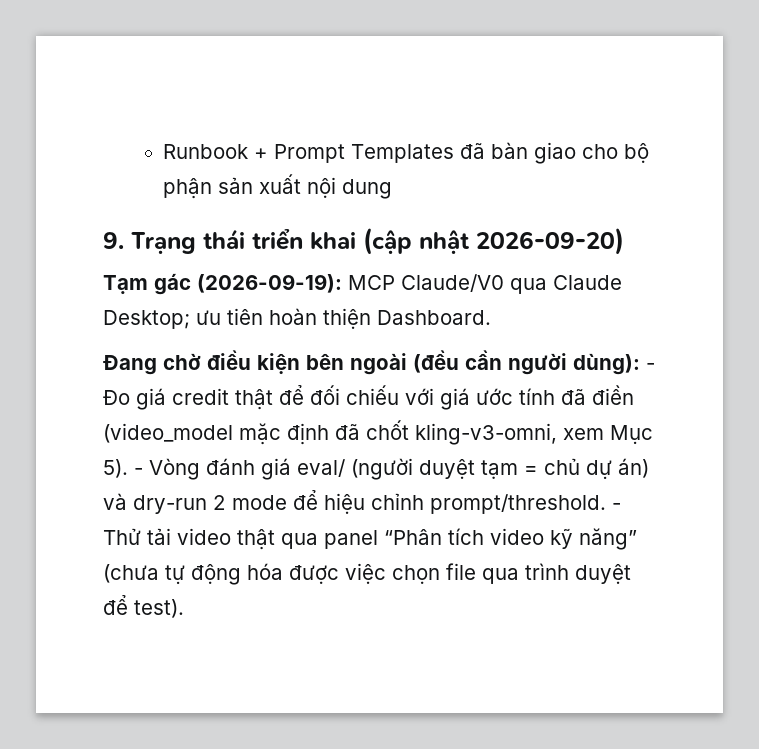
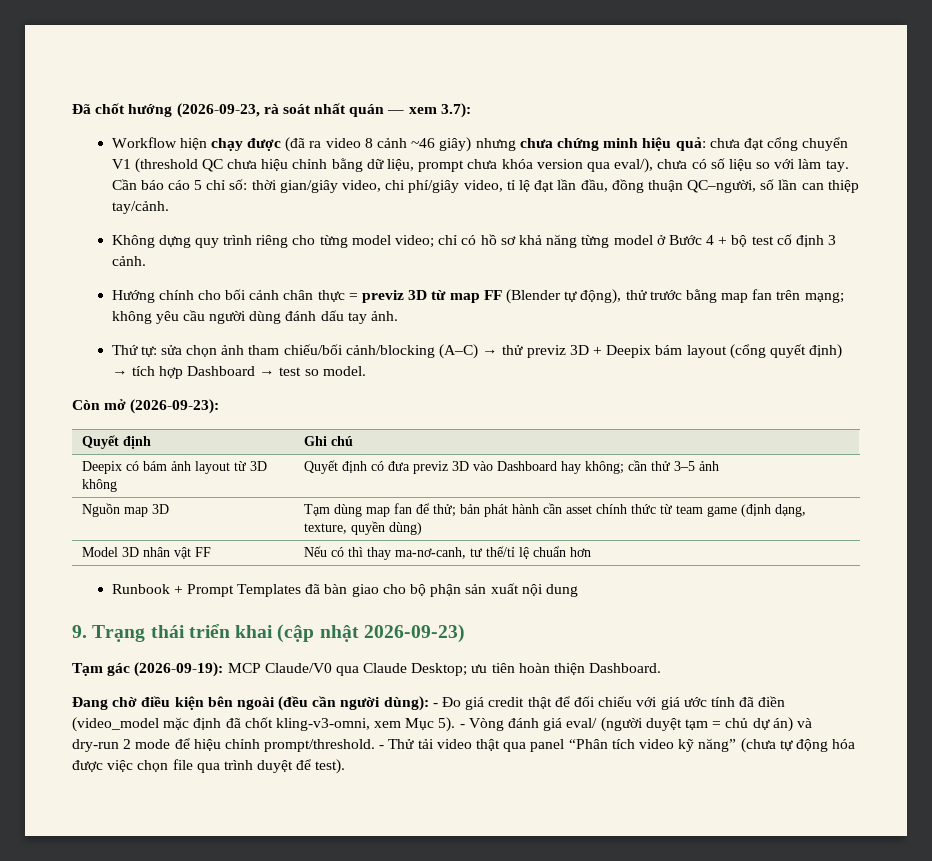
(163, 151) none -> [72,103,471,118] [111,137,849,152] [111,158,849,173] [111,179,859,193] [111,201,169,214] [111,234,837,248] [111,256,146,266] [111,289,844,304] [111,310,399,324] [111,344,843,359] [111,366,366,379] [72,399,220,414] [82,435,152,449] [304,436,354,446] [82,461,268,474] [82,479,118,492] [304,460,720,474] [82,503,170,517] [304,503,807,517] [304,521,423,535] [82,547,212,559] [304,546,592,560] Đã chốt hướng (2026-09-23, rà soát nhất quán — xem 3.7): // Workflow hiện chạy được (đã ra video 8 cảnh ~46 giây) nhưng chưa chứng minh hiệu quả: chưa đạt cổng chuyển V1 (threshold QC chưa hiệu chỉnh bằng dữ liệu, prompt chưa khóa version qua eval/), chưa có số liệu so với làm tay. Cần báo cáo 5 chỉ số: thời gian/giây video, chi phí/giây video, tỉ lệ đạt lần đầu, đồng thuận QC–người, số lần can thiệp tay/cảnh. // Không dựng quy trình riêng cho từng model video; chỉ có hồ sơ khả năng từng model ở Bước 4 + bộ test cố định 3 cảnh. // Hướng chính cho bối cảnh chân thực = previz 3D từ map FF (Blender tự động), thử trước bằng map fan trên mạng; không yêu cầu người dùng đánh dấu tay ảnh. // Thứ tự: sửa chọn ảnh tham chiếu/bối cảnh/blocking (A–C) → thử previz 3D + Deepix bám layout (cổng quyết định) → tích hợp Dashboard → test so model. // Còn mở (2026-09-23): // Quyết định | Ghi chú // Deepix có bám ảnh layout từ 3D không | Quyết định có đưa previz 3D vào Dashboard hay không; cần thử 3–5 ảnh // Nguồn map 3D | Tạm dùng map fan để thử; bản phát hành cần asset chính thức từ team game (định dạng, texture, quyền dùng) // Model 3D nhân vật FF | Nếu có thì thay ma-nơ-canh, tư thế/tỉ lệ chuẩn hơn //
[476,227,624,255] 2026-09-20) -> [363,624,465,643] 2026-09-23)

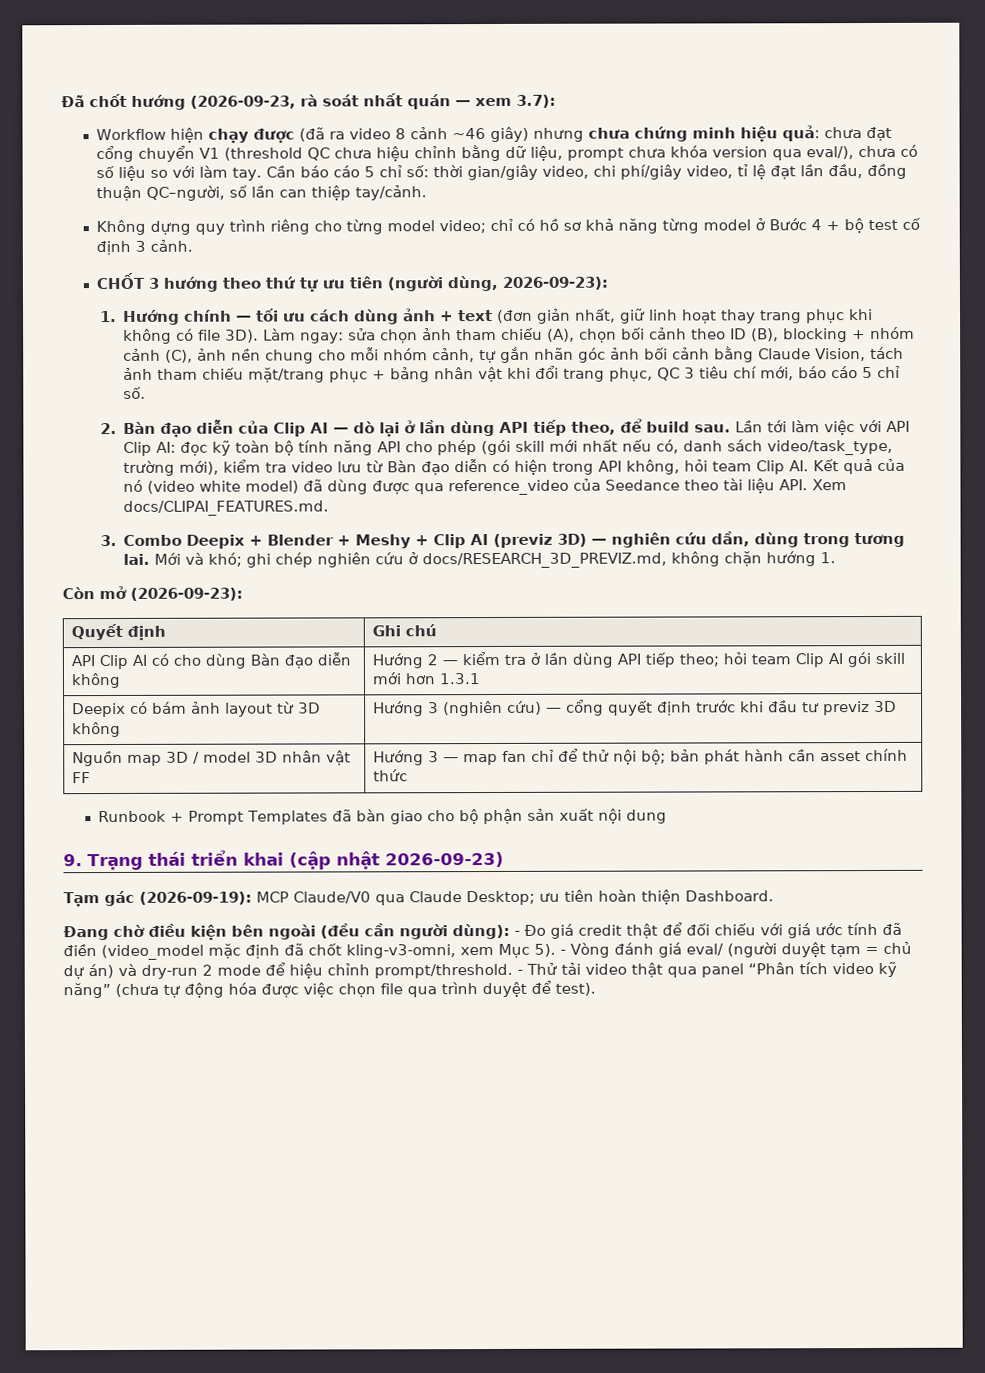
[111,289,844,304] [111,310,399,324] [111,344,843,359] [111,366,366,379] Hướng chính cho bối cảnh chân thực = previz 3D từ map FF (Blender tự động), thử trước bằng map fan trên mạng; không yêu cầu người dùng đánh dấu tay ảnh. // Thứ tự: sửa chọn ảnh tham chiếu/bối cảnh/blocking (A–C) → thử previz 3D + Deepix bám layout (cổng quyết định) → tích hợp Dashboard → test so model. -> [95,272,608,293] [99,308,874,325] [123,326,916,344] [123,346,905,364] [123,365,901,383] [123,386,147,399] [99,418,911,438] [123,439,894,456] [123,458,906,476] [123,478,848,496] [123,500,330,516] [99,531,906,549] [123,551,837,569] CHỐT 3 hướng theo thứ tự ưu tiên (người dùng, 2026-09-23): // 1. Hướng chính — tối ưu cách dùng ảnh + text (đơn giản nhất, giữ linh hoạt thay trang phục khi không có file 3D). Làm ngay: sửa chọn ảnh tham chiếu (A), chọn bối cảnh theo ID (B), blocking + nhóm cảnh (C), ảnh nền chung cho mỗi nhóm cảnh, tự gắn nhãn góc ảnh bối cảnh bằng Claude Vision, tách ảnh tham chiếu mặt/trang phục + bảng nhân vật khi đổi trang phục, QC 3 tiêu chí mới, báo cáo 5 chỉ số. // 2. Bàn đạo diễn của Clip AI — dò lại ở lần dùng API tiếp theo, để build sau. Lần tới làm việc với API Clip AI: đọc kỹ toàn bộ tính năng API cho phép (gói skill mới nhất nếu có, danh sách video/task_type, trường mới), kiểm tra video lưu từ Bàn đạo diễn có hiện trong API không, hỏi team Clip AI. Kết quả của nó (video white model) đã dùng được qua reference_video của Seedance theo tài liệu API. Xem docs/CLIPAI_FEATURES.md. // 3. Combo Deepix + Blender + Meshy + Clip AI (previz 3D) — nghiên cứu dần, dùng trong tương lai. Mới và khó; ghi chép nghiên cứu ở docs/RESEARCH_3D_PREVIZ.md, không chặn hướng 1.
(354, 441) none -> [71,652,352,670] [71,672,122,689] [372,651,906,669] [372,672,481,685] // API Clip AI có cho dùng Bàn đạo diễn không | Hướng 2 — kiểm tra ở lần dùng API tiếp theo; hỏi team Clip AI gói skill mới hơn 1.3.1
[304,460,720,474] [82,503,170,517] [304,503,457,517] Quyết định có đưa previz 3D vào Dashboard hay không; cần thử 3–5 ảnh // Nguồn map 3D | Tạm dùng map fan để thử; -> [373,699,898,717] [72,750,352,767] [72,772,92,784] [373,748,667,766] Hướng 3 (nghiên cứu) — cổng quyết định trước khi đầu tư previz 3D // Nguồn map 3D / model 3D nhân vật FF | Hướng 3 — map fan chỉ để thử nội bộ;
[660,504,807,517] [304,521,423,535] [82,547,212,559] [304,546,592,560] từ team game (định dạng, texture, quyền dùng) // Model 3D nhân vật FF | Nếu có thì thay ma-nơ-canh, tư thế/tỉ lệ chuẩn hơn -> (409, 775) none

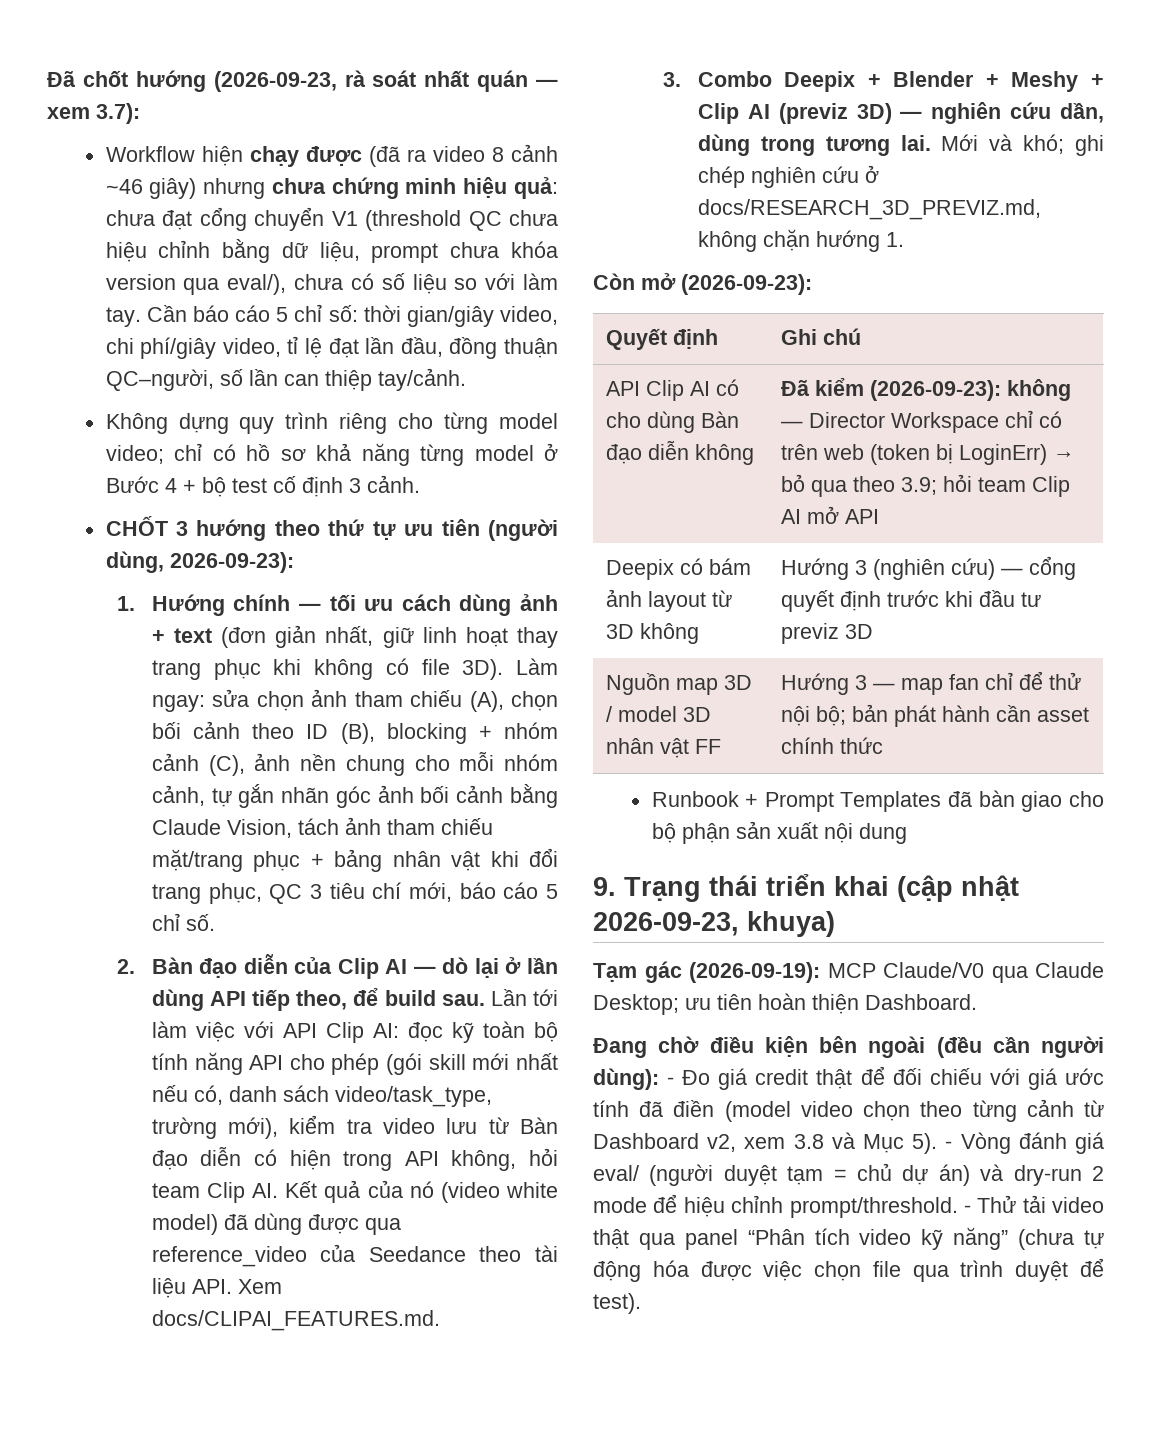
[372,651,906,669] [372,672,481,685] Hướng 2 — kiểm tra ở lần dùng API tiếp theo; hỏi team Clip AI gói skill mới hơn 1.3.1 -> [781,378,1072,401] [781,410,1063,433] [781,444,1076,465] [781,474,1071,497] [781,506,880,524] Đã kiểm (2026-09-23): không — Director Workspace chỉ có trên web (token bị LoginErr) → bỏ qua theo 3.9; hỏi team Clip AI mở API
[384,851,504,868] 2026-09-23) -> [593,911,835,937] 2026-09-23, khuya)
[101,943,494,961] (video_model mặc định đã chốt kling-v3-omni, xem -> [724,1099,1104,1122] [593,1132,855,1152] (model video chọn theo từng cảnh từ Dashboard v2, xem 3.8 và

